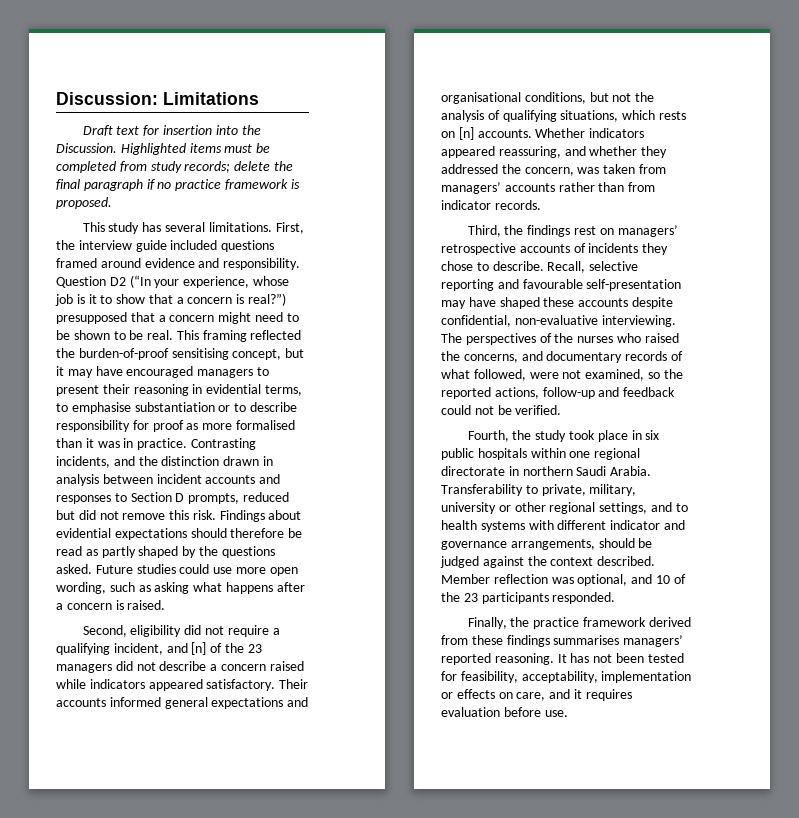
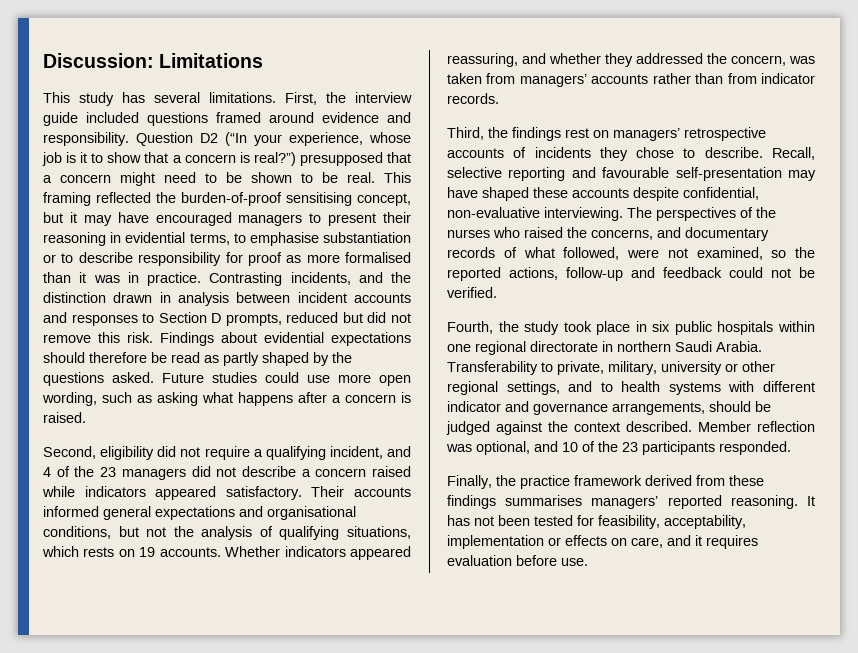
[82,125,261,136] [56,143,271,155] [56,161,293,173] [56,179,300,191] [56,197,112,209] // Draft text for insertion into the Discussion. Highlighted items must be completed from study records; delete the final paragraph if no practice framework is proposed. -> (264, 60) none
[191,642,207,655] [n] -> [43,467,51,477] 4
[458,127,474,140] [n] -> [139,547,156,557] 19

